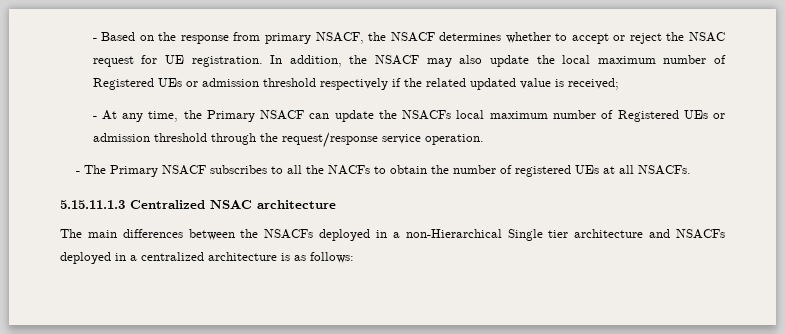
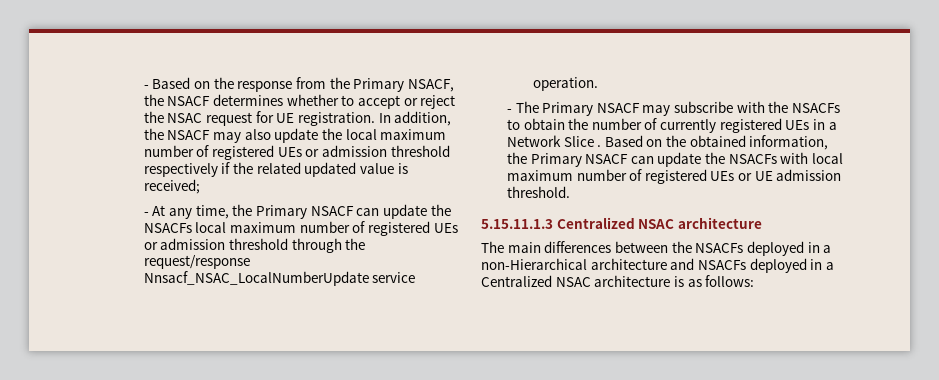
[264,33,311,44] primary -> [329,77,405,92] the Primary
[92,78,154,90] Registered -> [212,145,275,160] registered
[617,110,679,122] Registered -> [368,221,431,236] registered
(378, 140) none -> [143,271,369,286] Nnsacf_NSAC_LocalNumberUpdate
[210,165,371,175] subscribes to all the NACFs -> [642,101,841,116] may subscribe with the NSACFs
[515,165,692,177] registered UEs at all NSACFs. -> [660,118,837,133] [506,135,829,150] [506,152,844,167] [506,169,842,184] [506,186,570,198] currently registered UEs in a Network Slice . Based on the obtained information, the Primary NSACF can update the NSACFs with local maximum number of registered UEs or UE admission threshold.
[507,229,569,241] Single tier -> (587, 264) none
[141,252,204,261] centralized -> [481,275,591,287] Centralized NSAC

